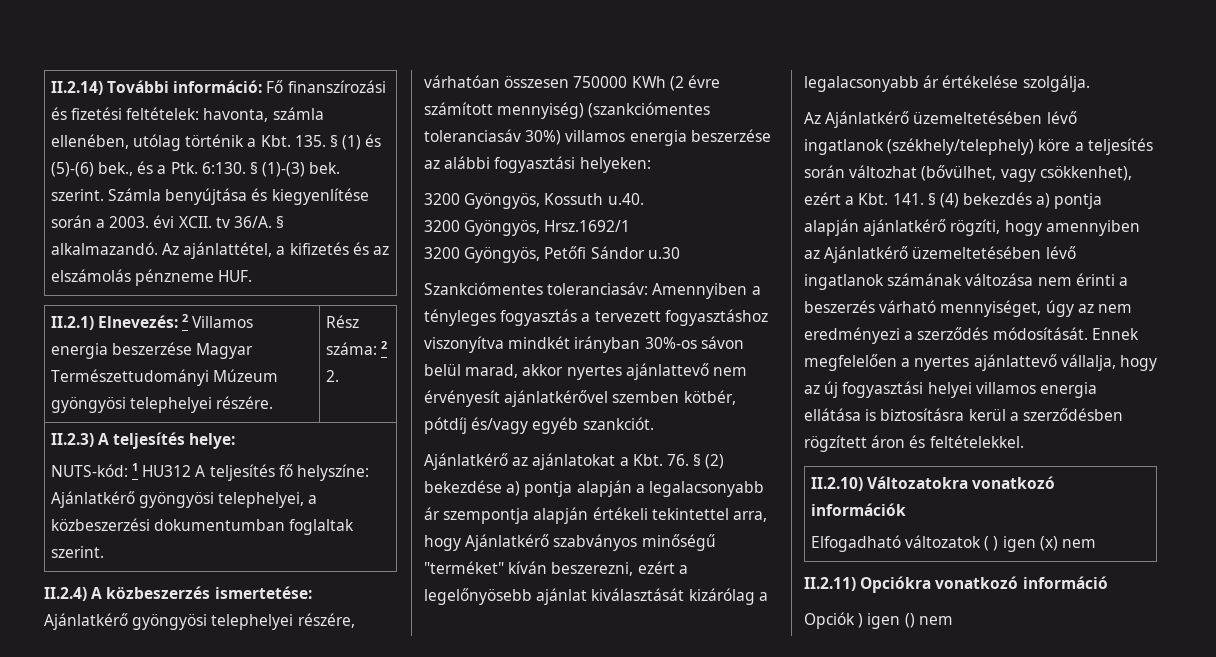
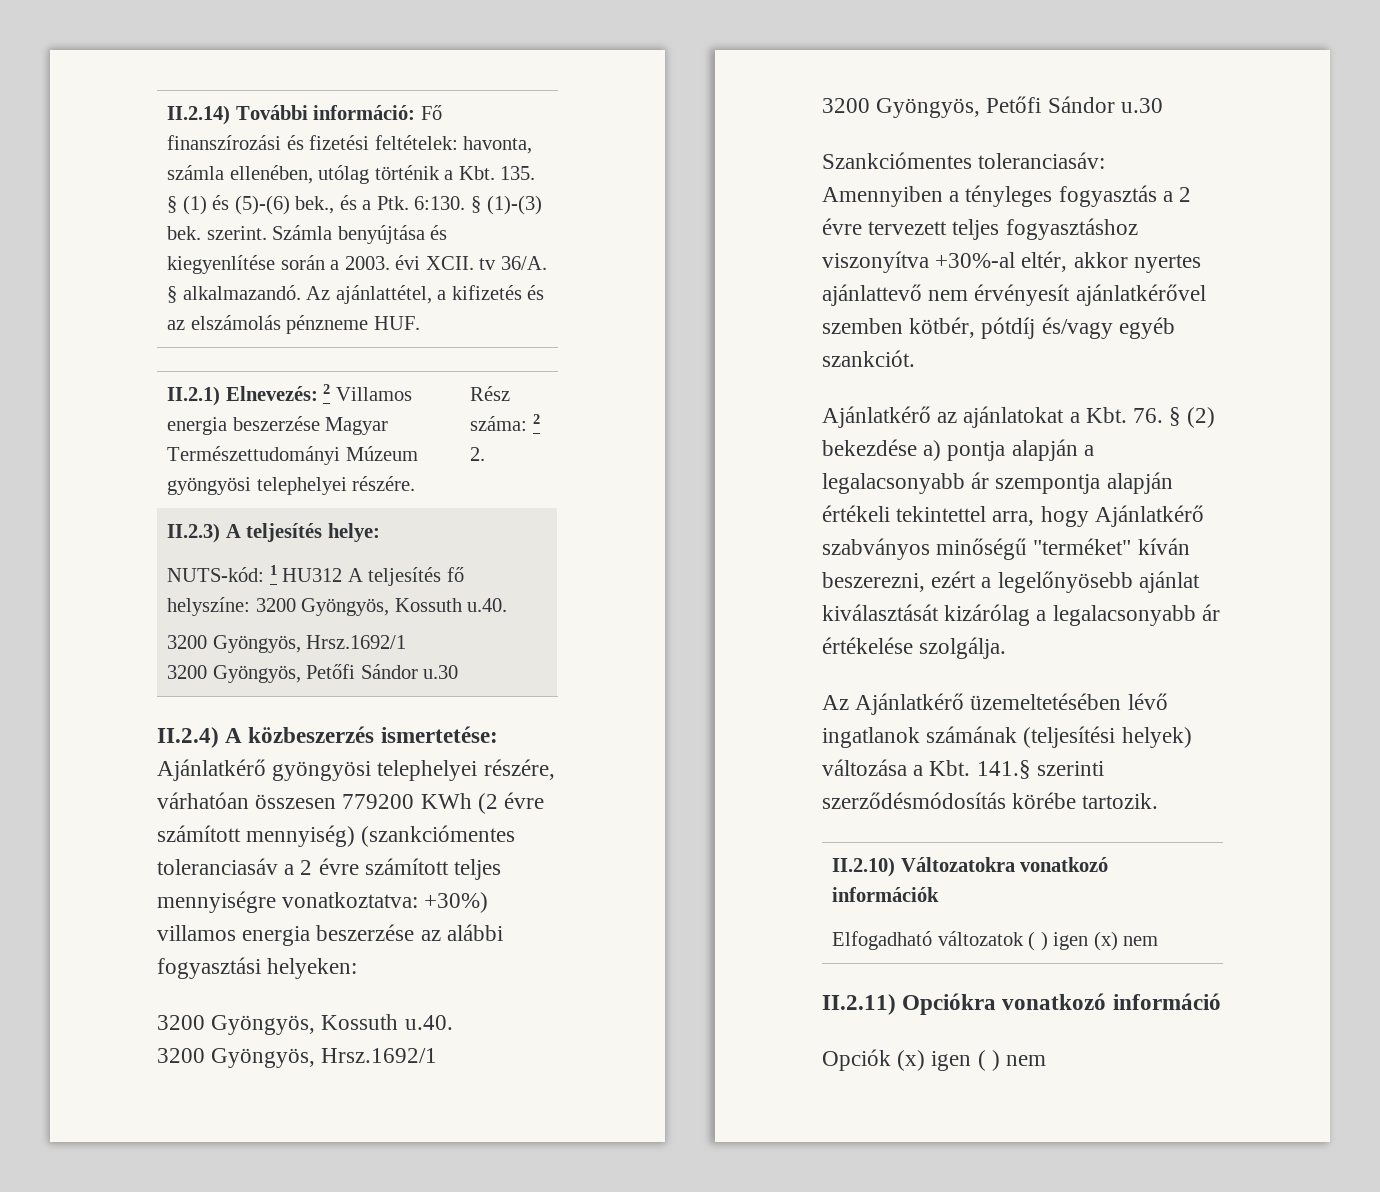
[50,491,318,508] [50,518,355,535] [50,546,104,558] Ajánlatkérő gyöngyösi telephelyei, a közbeszerzési dokumentumban foglaltak szerint. -> [255,598,508,616] [167,635,407,653] [167,664,459,683] 3200 Gyöngyös, Kossuth u.40. // 3200 Gyöngyös, Hrsz.1692/1 // 3200 Gyöngyös, Petőfi Sándor u.30
[573,76,628,88] 750000 -> [342,794,415,809] 779200
[525,130,562,145] 30%) -> [284,858,502,880] [157,891,489,913] a 2 évre számított teljes mennyiségre vonatkoztatva: +30%)
[594,309,768,326] [424,336,744,353] [424,364,519,378] tervezett fogyasztáshoz viszonyítva mindkét irányban 30%-os sávon belül marad, -> [1179,187,1192,202] [822,218,1138,240] [822,251,1068,273] 2 évre tervezett teljes fogyasztáshoz viszonyítva +30%-al eltér,
[887,138,1153,155] [804,165,1132,182] [804,192,1103,209] [804,219,1140,236] [804,246,1076,263] [804,273,1128,290] [804,300,1132,317] [804,327,1139,344] [804,354,1157,371] [804,381,1097,398] [804,408,1123,421] [804,435,1024,452] (székhely/telephely) köre a teljesítés során változhat (bővülhet, vagy csökkenhet), ezért a Kbt. 141. § (4) bekezdés a) pontja alapján ajánlatkérő rögzíti, hogy amennyiben az Ajánlatkérő üzemeltetésében lévő ingatlanok számának változása nem érinti a beszerzés várható mennyiséget, úgy az nem eredményezi a szerződés módosítását. Ennek megfelelően a nyertes ajánlattevő vállalja, hogy az új fogyasztási helyei villamos energia ellátása is biztosításra kerül a szerződésben rögzített áron és feltételekkel. -> [926,726,1192,748] [822,759,1104,779] [822,792,1159,809] számának (teljesítési helyek) változása a Kbt. 141.§ szerinti szerződésmódosítás körébe tartozik.
[858,613,915,629] ) igen () -> [897,1050,1000,1071] (x) igen ( )

